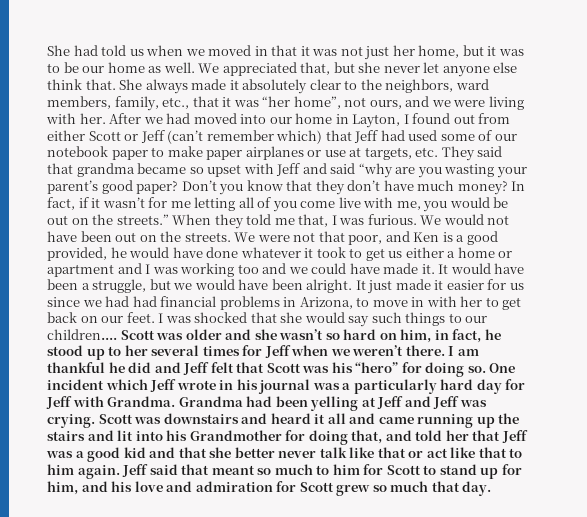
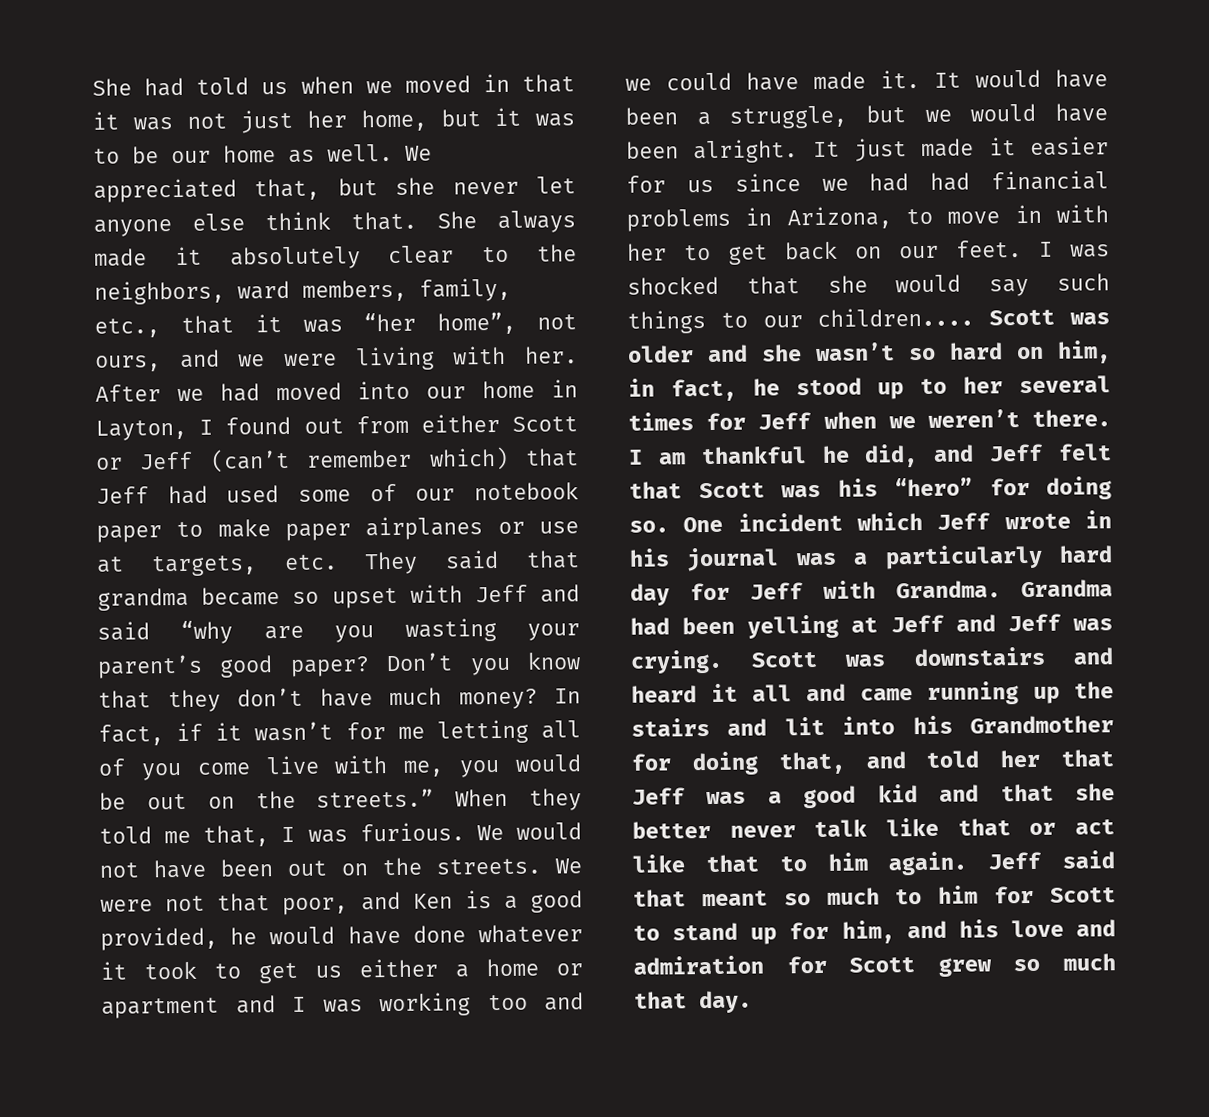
[128,362,152,373] did -> [864,444,919,468] did,

